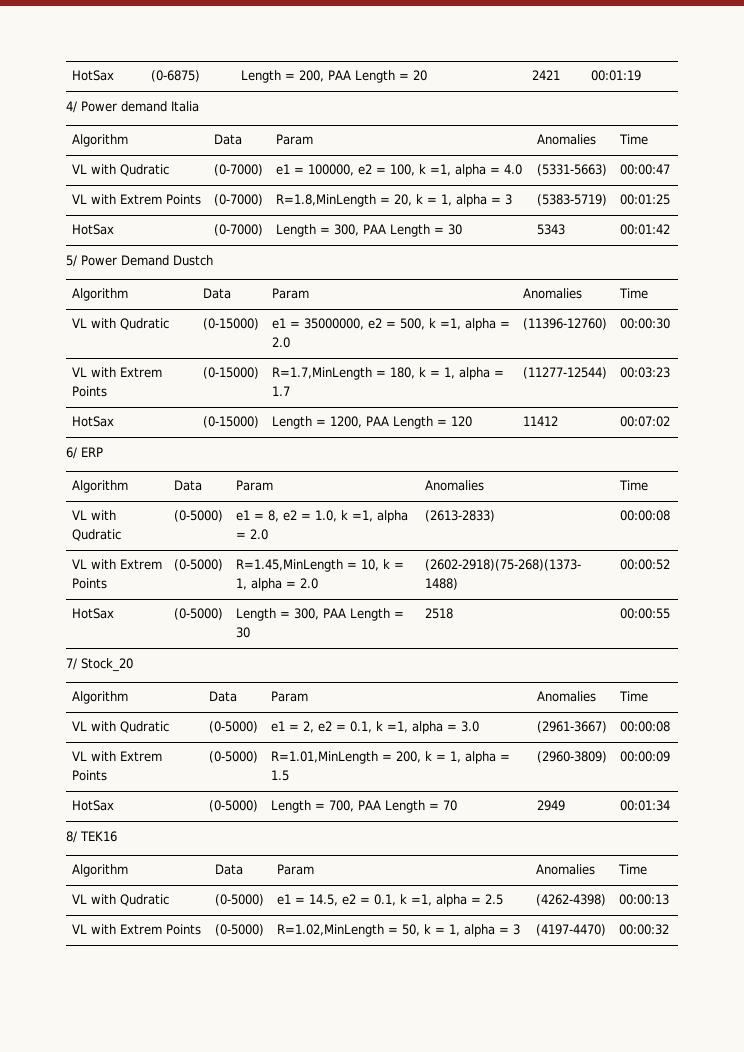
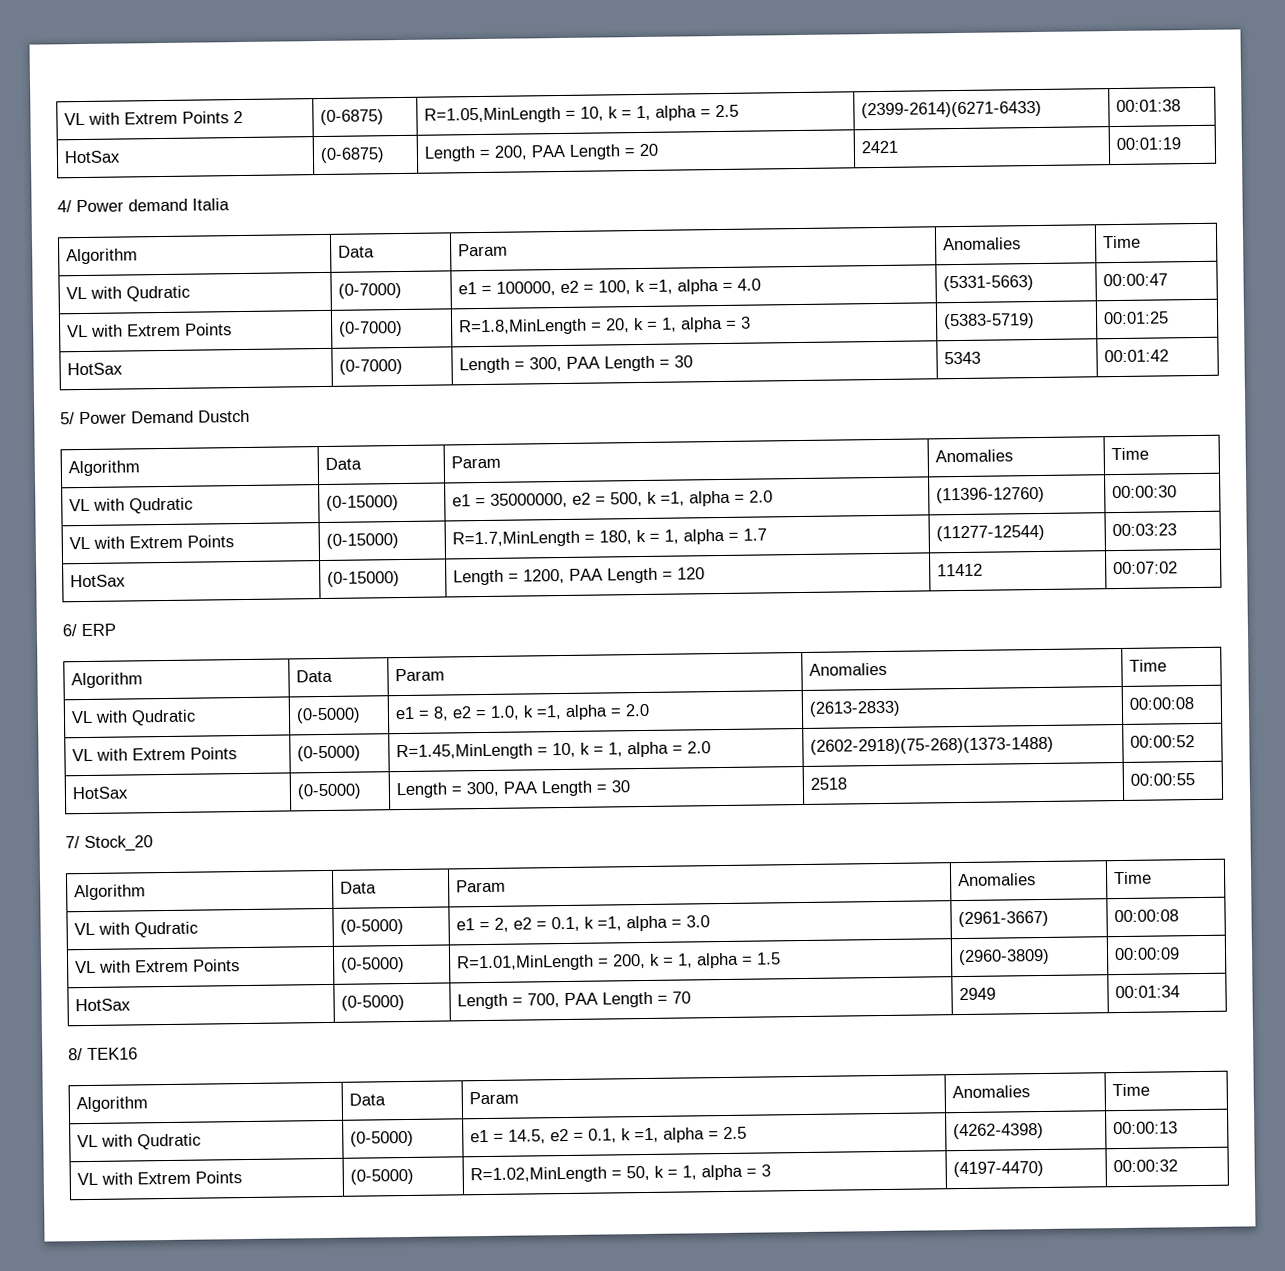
(71, 75) none -> [64,110,244,126] [320,109,385,126] [424,104,740,124] [861,100,1043,119] [1116,99,1182,113] VL with Extrem Points 2 | (0-6875) | R=1.05,MinLength = 10, k = 1, alpha = 2.5 | (2399-2614)(6271-6433) | 00:01:38 //

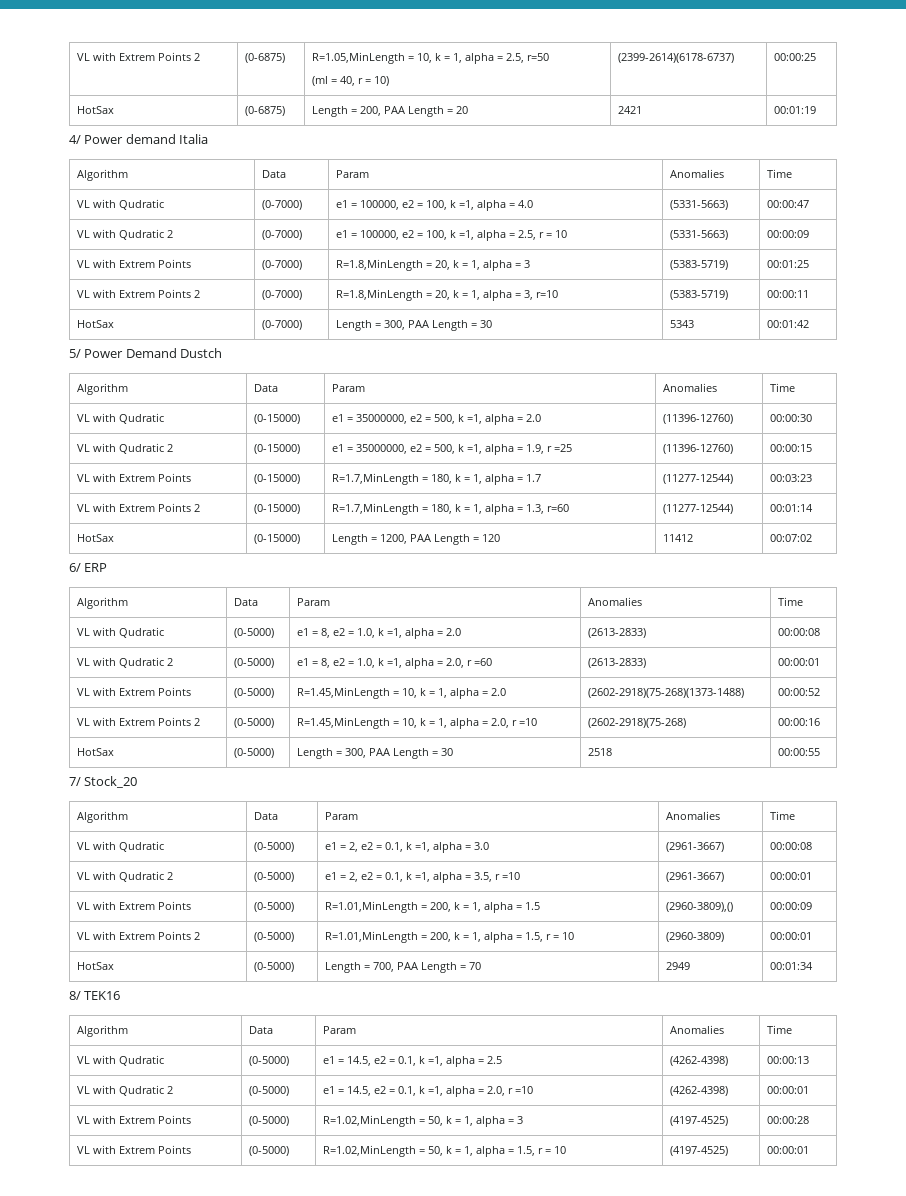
[715,104,740,118] [861,100,1043,119] [1116,99,1182,113] 2.5 | (2399-2614)(6271-6433) | 00:01:38 -> [506,53,550,63] [312,76,390,86] [618,53,735,63] [774,53,817,61] 2.5, r=50 // (ml = 40, r = 10) | (2399-2614)(6178-6737) | 00:00:25
(1169, 280) none -> [77,229,174,240] [262,230,303,240] [336,230,568,241] [670,230,729,240] [767,230,810,238] // VL with Qudratic 2 | (0-7000) | e1 = 100000, e2 = 100, k =1, alpha = 2.5, r = 10 | (5331-5663) | 00:00:09
(1170, 318) none -> [77,289,201,298] [262,290,303,300] [336,289,559,301] [670,290,729,300] [767,290,810,298] // VL with Extrem Points 2 | (0-7000) | R=1.8,MinLength = 20, k = 1, alpha = 3, r=10 | (5383-5719) | 00:00:11
(1178, 492) none -> [77,443,174,454] [254,444,301,454] [332,444,573,455] [663,444,734,454] [770,444,813,452] // VL with Qudratic 2 | (0-15000) | e1 = 35000000, e2 = 500, k =1, alpha = 1.9, r =25 | (11396-12760) | 00:00:15
(1178, 530) none -> [77,503,201,512] [254,504,301,514] [332,503,570,515] [663,504,734,514] [770,504,814,512] // VL with Extrem Points 2 | (0-15000) | R=1.7,MinLength = 180, k = 1, alpha = 1.3, r=60 | (11277-12544) | 00:01:14
(1195, 703) none -> [77,657,174,668] [234,658,275,668] [297,658,493,669] [588,658,647,668] [778,658,821,666] // VL with Qudratic 2 | (0-5000) | e1 = 8, e2 = 1.0, k =1, alpha = 2.0, r =60 | (2613-2833) | 00:00:01
(1196, 741) none -> [77,717,201,726] [234,718,275,728] [297,717,538,729] [588,718,687,728] [778,718,821,726] // VL with Extrem Points 2 | (0-5000) | R=1.45,MinLength = 10, k = 1, alpha = 2.0, r =10 | (2602-2918)(75-268) | 00:00:16
(1180, 916) none -> [77,871,174,882] [254,872,295,882] [325,872,521,883] [666,872,725,882] [770,872,813,880] // VL with Qudratic 2 | (0-5000) | e1 = 2, e2 = 0.1, k =1, alpha = 3.5, r =10 | (2961-3667) | 00:00:01
(782, 958) none -> [666,902,734,912] [770,902,813,910] [77,931,201,940] [254,932,295,942] [325,931,575,943] | (2960-3809),() | 00:00:09 // VL with Extrem Points 2 | (0-5000) | R=1.01,MinLength = 200, k = 1, alpha = 1.5, r = 10
[1114,947,1181,961] 00:00:09 -> [770,932,813,940] 00:00:01
(1179, 1128) none -> [77,1085,174,1096] [249,1086,290,1096] [323,1086,534,1097] [670,1086,729,1096] [767,1086,810,1094] // VL with Qudratic 2 | (0-5000) | e1 = 14.5, e2 = 0.1, k =1, alpha = 2.0, r =10 | (4262-4398) | 00:00:01
[953,1160,1045,1178] [1113,1159,1179,1173] (4197-4470) | 00:00:32 -> [670,1116,729,1126] [767,1116,810,1124] [77,1145,192,1154] [249,1146,290,1156] [323,1145,567,1157] [670,1146,729,1156] [767,1146,810,1154] (4197-4525) | 00:00:28 // VL with Extrem Points | (0-5000) | R=1.02,MinLength = 50, k = 1, alpha = 1.5, r = 10 | (4197-4525) | 00:00:01

